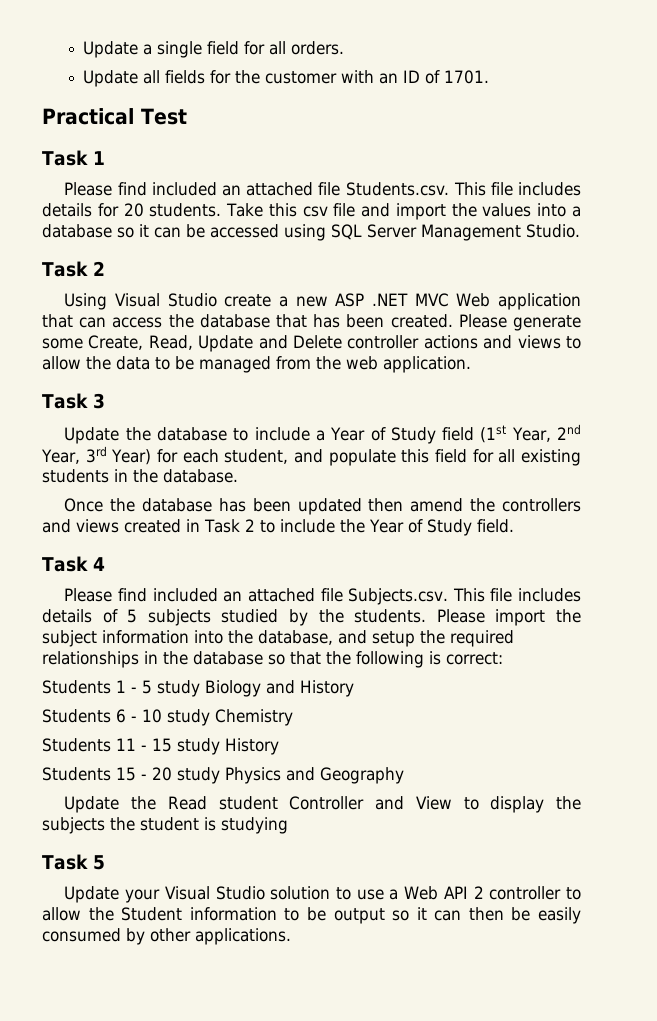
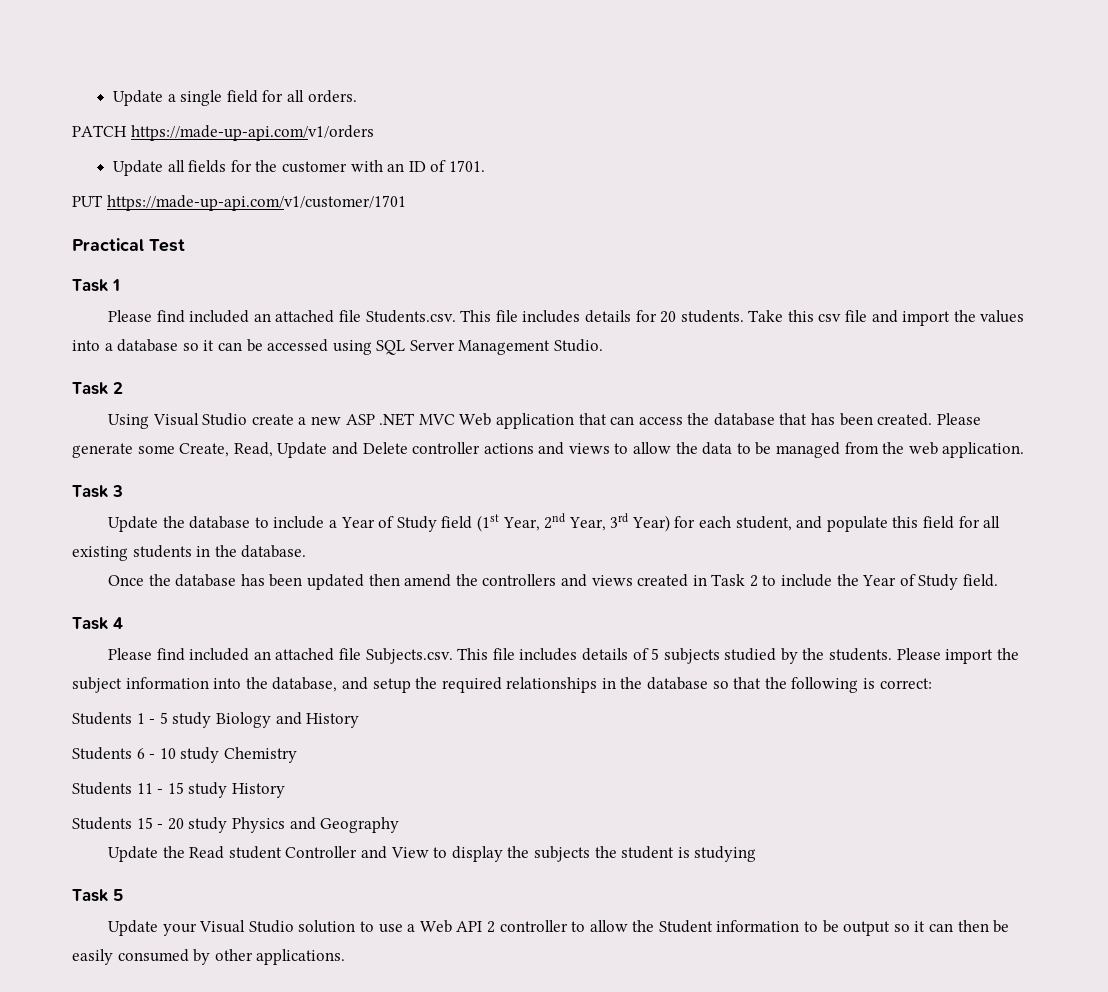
(345, 48) none -> [72,125,374,141] // PATCH https://made-up-api.com/v1/orders
(490, 77) none -> [72,195,406,211] // PUT https://made-up-api.com/v1/customer/1701

